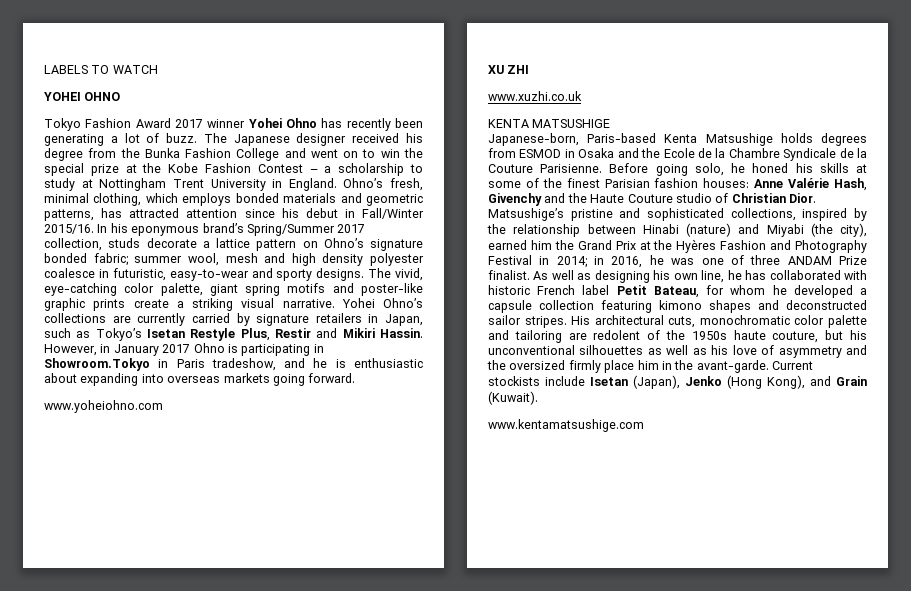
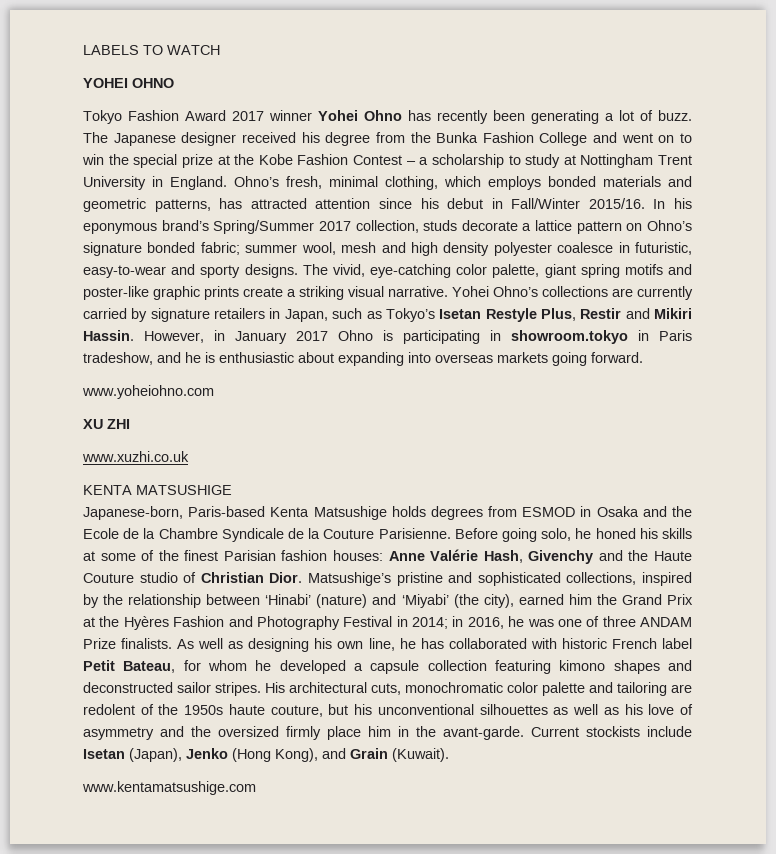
[44,358,150,371] Showroom.Tokyo -> [511,330,628,344] showroom.tokyo
[642,224,679,234] Hinabi -> [265,594,312,605] ‘Hinabi’
[766,224,804,237] Miyabi -> [401,594,449,608] ‘Miyabi’
[488,270,530,280] finalist. -> [121,638,173,649] finalists.

